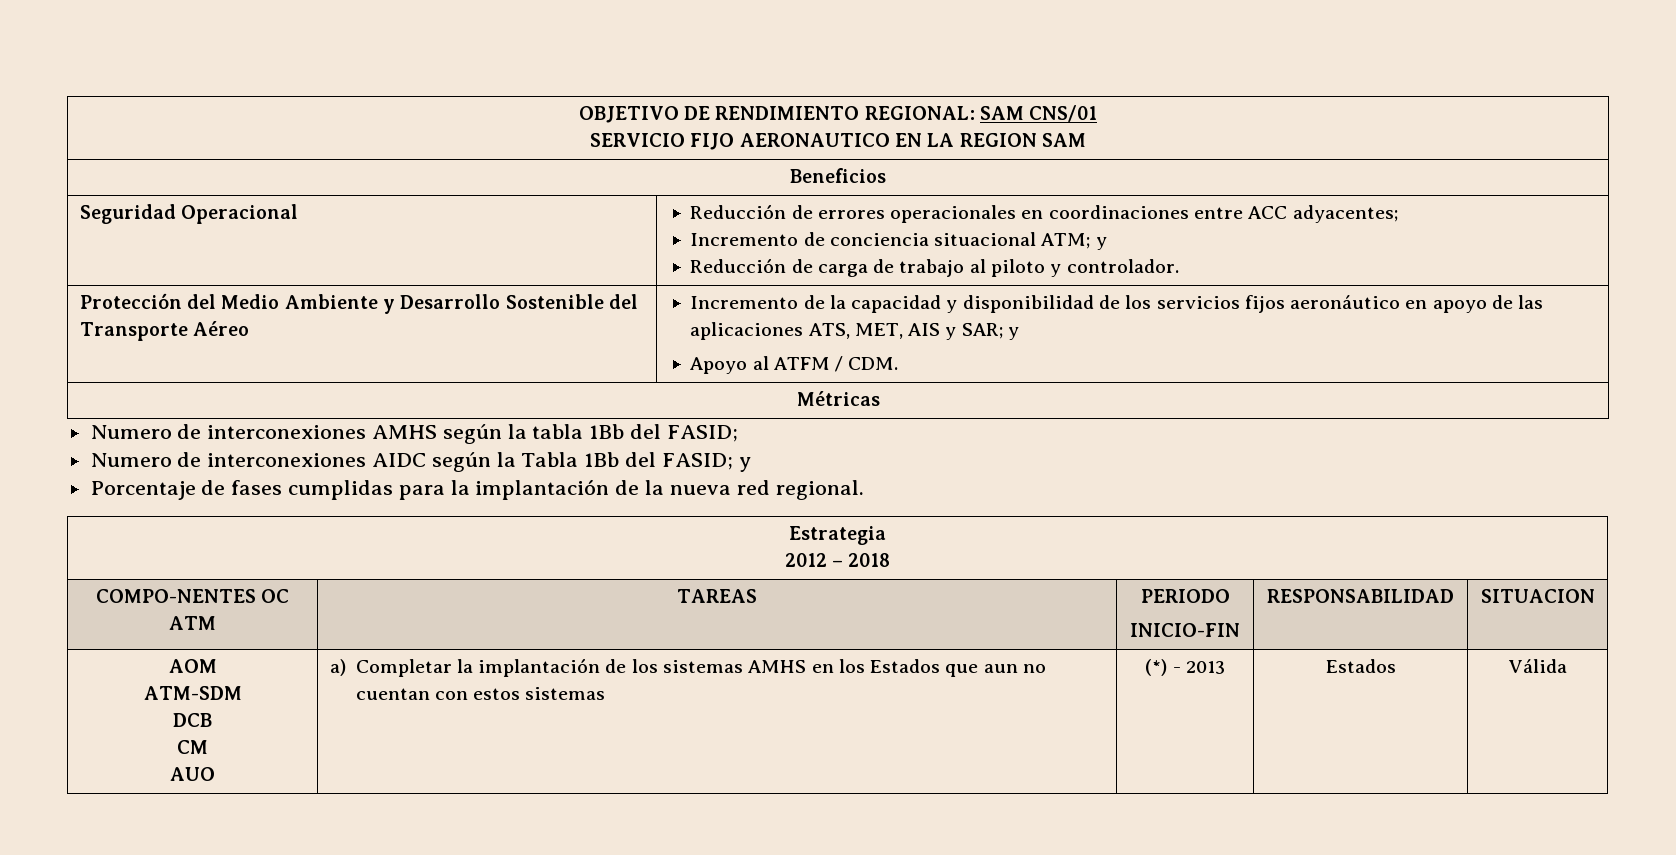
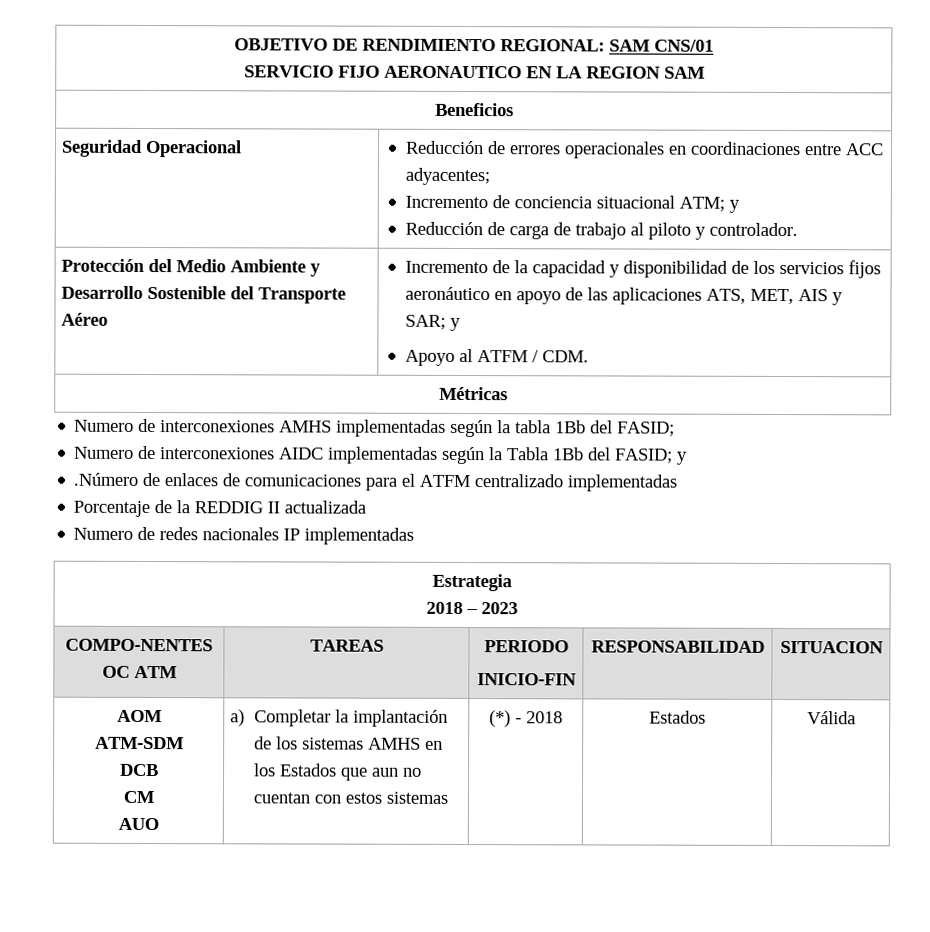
(438, 432) none -> [336,419,447,437] implementadas
(427, 460) none -> [328,446,439,464] implementadas
[90,479,864,500] [789,526,886,545] [784,553,891,567] Porcentaje de fases cumplidas para la implantación de la nueva red regional. // Estrategia // 2012 – 2018 -> [73,472,678,492] [73,500,367,518] [73,526,415,545] [432,573,512,592] [426,601,518,615] .Número de enlaces de comunicaciones para el ATFM centralizado implementadas // Porcentaje de la REDDIG II actualizada // Numero de redes nacionales IP implementadas // Estrategia // 2018 – 2023
[1185,661,1225,674] 2013 -> [526,711,563,724] 2018

